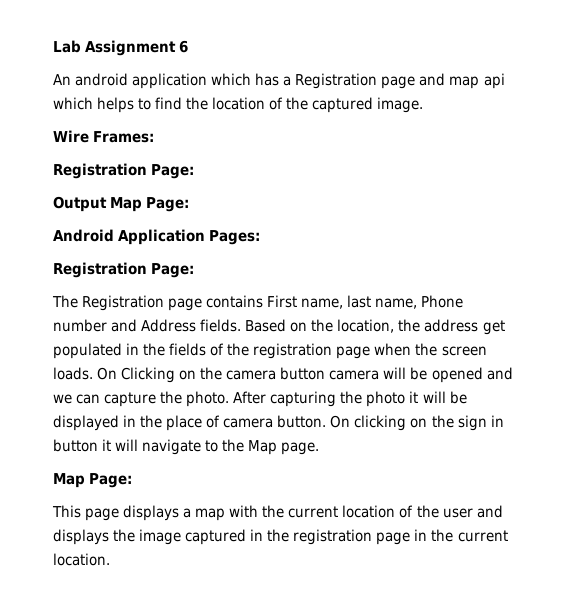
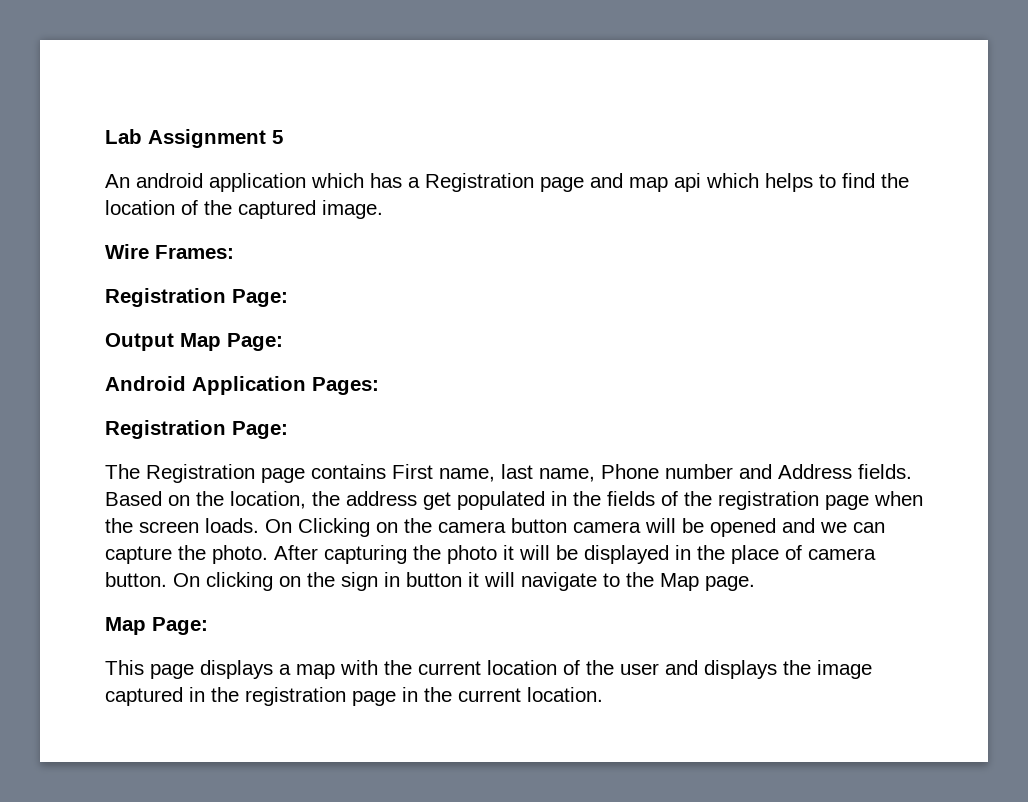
[179,40,189,53] 6 -> [272,130,283,144] 5

